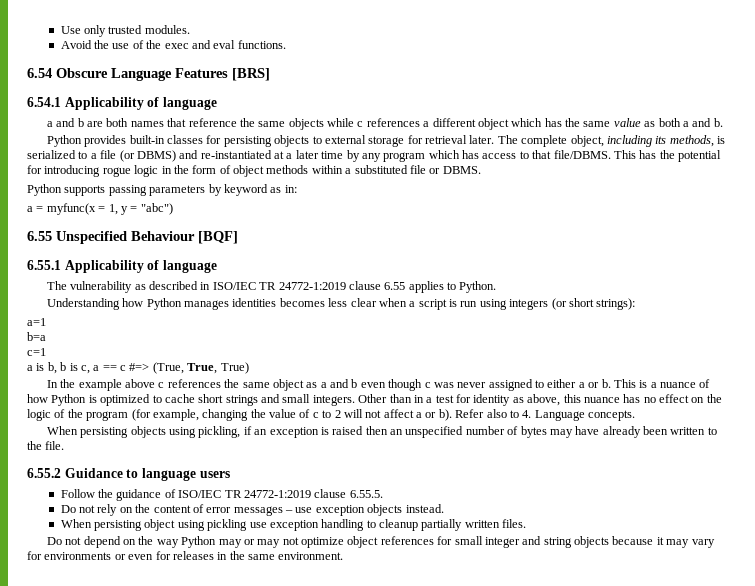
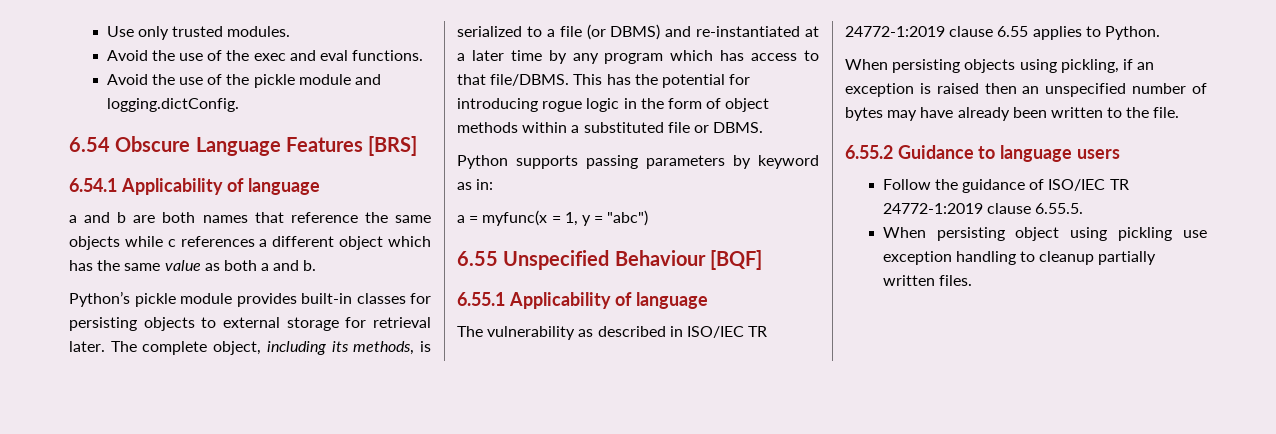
(286, 44) none -> [106,74,382,88] [106,98,239,112] // Avoid the use of the pickle module and logging.dictConfig.
[46,135,82,147] Python -> [69,291,232,307] Python’s pickle module
[46,298,636,310] [27,318,46,326] [27,332,46,341] [27,348,46,356] [27,362,249,374] [46,379,711,391] [27,394,722,406] [27,409,635,421] // Understanding how Python manages identities becomes less clear when a script is run using integers (or short strings): // a=1 // b=a // c=1 // a is b, b is c, a == c #=> (True, True, True) // In the example above c references the same object as a and b even though c was never assigned to either a or b. This is a nuance of how Python is optimized to cache short strings and small integers. Other than in a test for identity as above, this nuance has no effect on the logic of the program (for example, changing the value of c to 2 will not affect a or b). Refer also to 4. Language concepts. -> (1160, 33) none
[60,504,444,516] // Do not rely on the content of error messages – use exception objects instead. -> (1084, 208) none
[46,536,715,548] [27,551,344,560] // Do not depend on the way Python may or may not optimize object references for small integer and string objects because it may vary for environments or even for releases in the same environment. -> (972, 280) none

